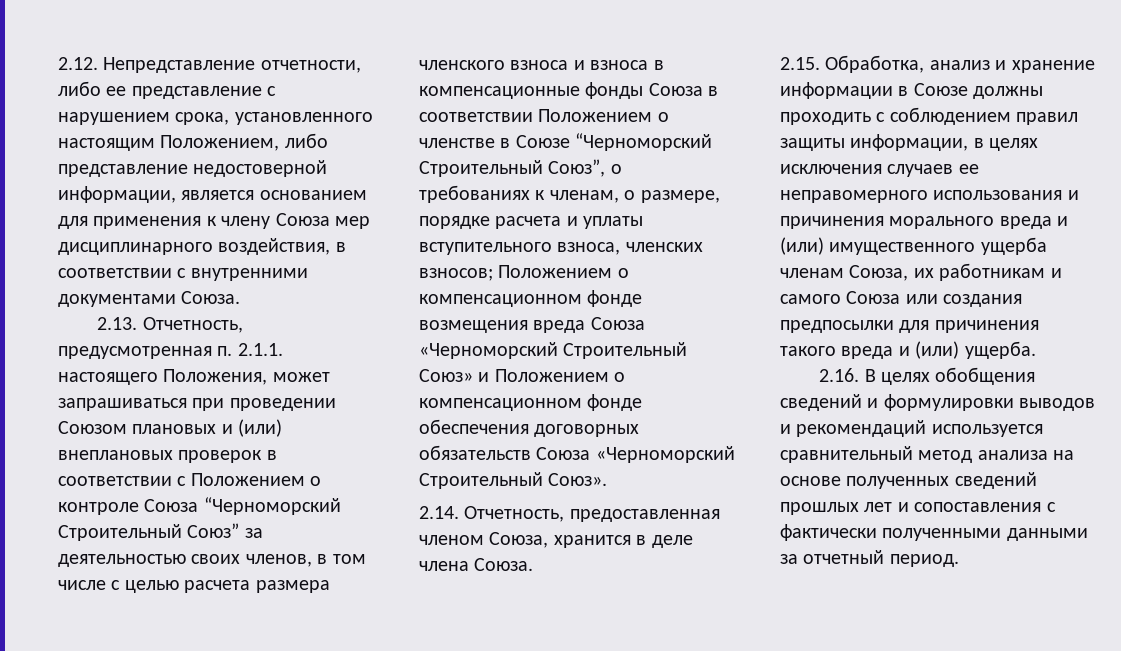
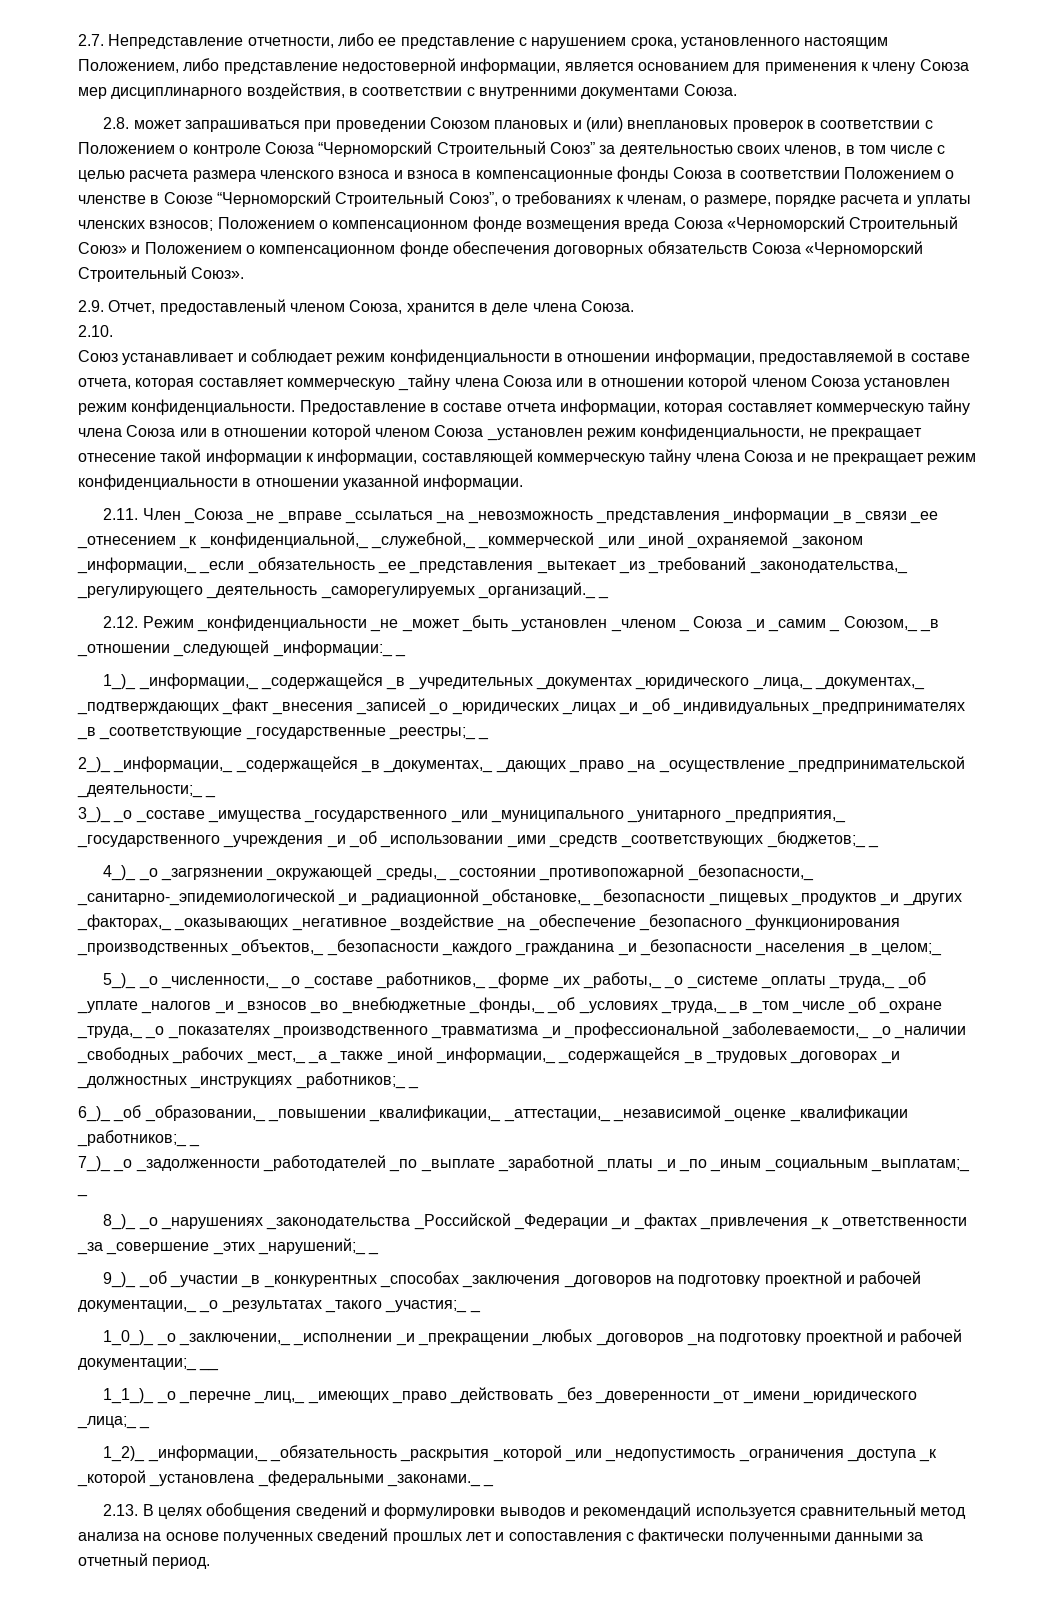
[58,57,98,70] 2.12. -> [78,34,104,46] 2.7.
[97,317,243,333] [58,343,283,359] [58,369,268,385] 2.13. Отчетность, предусмотренная п. 2.1.1. настоящего Положения, -> [103,117,130,129] 2.8.
[419,242,621,255] вступительного взноса, -> (971, 201) none
[419,506,720,522] 2.14. Отчетность, предоставленная -> [78,299,286,315] 2.9. Отчет, предоставленый
[780,55,1095,73] [780,82,1044,99] [780,107,1079,125] [780,134,1039,151] [780,164,979,177] [780,190,1079,203] [780,216,1069,229] [780,237,1047,255] [780,263,1062,281] [780,291,1023,307] [780,320,1039,333] [780,341,1036,359] [819,368,860,382] 2.15. Обработка, анализ и хранение информации в Союзе должны проходить с соблюдением правил защиты информации, в целях исключения случаев ее неправомерного использования и причинения морального вреда и (или) имущественного ущерба членам Союза, их работникам и самого Союза или создания предпосылки для причинения такого вреда и (или) ущерба. // 2.16. -> [78,325,113,337] [78,349,970,365] [78,374,951,391] [78,399,971,415] [78,424,922,441] [78,449,977,465] [78,474,524,490] [103,507,939,524] [77,532,863,549] [77,557,908,574] [77,582,610,599] [103,615,690,632] [693,616,939,632] [77,640,406,657] [103,673,925,690] [77,698,966,715] [77,727,490,740] [78,756,965,773] [77,785,217,798] [78,807,846,823] [77,831,879,848] [103,864,814,881] [77,889,962,906] [77,914,901,931] [77,939,942,956] [103,972,926,989] [77,997,943,1014] [77,1022,966,1039] [77,1047,900,1064] [77,1072,419,1089] [78,1105,908,1122] [77,1130,201,1147] [78,1155,970,1172] [77,1193,88,1197] [103,1213,967,1230] [77,1238,380,1255] [103,1271,922,1288] [78,1300,481,1313] [103,1329,963,1346] [78,1358,220,1371] [103,1387,917,1404] [77,1416,151,1429] [103,1445,938,1462] [77,1470,495,1487] [103,1504,139,1516] 2.10. // Союз устанавливает и соблюдает режим конфиденциальности в отношении информации, предоставляемой в составе отчета, которая составляет коммерческую _тайну члена Союза или в отношении которой членом Союза установлен режим конфиденциальности. Предоставление в составе отчета информации, которая составляет коммерческую тайну члена Союза или в отношении которой членом Союза _установлен режим конфиденциальности, не прекращает отнесение такой информации к информации, составляющей коммерческую тайну члена Союза и не прекращает режим конфиденциальности в отношении указанной информации. // 2.11. Член _Союза _не _вправе _ссылаться _на _невозможность _представления _информации _в _связи _ее _отнесением _к _конфиденциальной,_ _служебной,_ _коммерческой _или _иной _охраняемой _законом _информации,_ _если _обязательность _ее _представления _вытекает _из _требований _законодательства,_ _регулирующего _деятельность _саморегулируемых _организаций._ _ // 2.12. Режим _конфиденциальности _не _может _быть _установлен _членом _ Союза _и _самим _ Союзом,_ _в _отношении _следующей _информации:_ _ // 1_)_ _информации,_ _содержащейся _в _учредительных _документах _юридического _лица,_ _документах,_ _подтверждающих _факт _внесения _записей _о _юридических _лицах _и _об _индивидуальных _предпринимателях _в _соответствующие _государственные _реестры;_ _ // 2_)_ _информации,_ _содержащейся _в _документах,_ _дающих _право _на _осуществление _предпринимательской _деятельности;_ _ // 3_)_ _о _составе _имущества _государственного _или _муниципального _унитарного _предприятия,_ _государственного _учреждения _и _об _использовании _ими _средств _соответствующих _бюджетов;_ _ // 4_)_ _о _загрязнении _окружающей _среды,_ _состоянии _противопожарной _безопасности,_ _санитарно-_эпидемиологической _и _радиационной _обстановке,_ _безопасности _пищевых _продуктов _и _других _факторах,_ _оказывающих _негативное _воздействие _на _обеспечение _безопасного _функционирования _производственных _объектов,_ _безопасности _каждого _гражданина _и _безопасности _населения _в _целом;_ // 5_)_ _о _численности,_ _о _составе _работников,_ _форме _их _работы,_ _о _системе _оплаты _труда,_ _об _уплате _налогов _и _взносов _во _внебюджетные _фонды,_ _об _условиях _труда,_ _в _том _числе _об _охране _труда,_ _о _показателях _производственного _травматизма _и _профессиональной _заболеваемости,_ _о _наличии _свободных _рабочих _мест,_ _а _также _иной _информации,_ _содержащейся _в _трудовых _договорах _и _должностных _инструкциях _работников;_ _ // 6_)_ _об _образовании,_ _повышении _квалификации,_ _аттестации,_ _независимой _оценке _квалификации _работников;_ _ // 7_)_ _о _задолженности _работодателей _по _выплате _заработной _платы _и _по _иным _социальным _выплатам;_ _ // 8_)_ _о _нарушениях _законодательства _Российской _Федерации _и _фактах _привлечения _к _ответственности _за _совершение _этих _нарушений;_ _ // 9_)_ _об _участии _в _конкурентных _способах _заключения _договоров на подготовку проектной и рабочей документации,_ _о _результатах _такого _участия;_ _ // 1_0_)_ _о _заключении,_ _исполнении _и _прекращении _любых _договоров _на подготовку проектной и рабочей документации;_ __ // 1_1_)_ _о _перечне _лиц,_ _имеющих _право _действовать _без _доверенности _от _имени _юридического _лица;_ _ // 1_2)_ _информации,_ _обязательность _раскрытия _которой _или _недопустимость _ограничения _доступа _к _которой _установлена _федеральными _законами._ _ // 2.13.

